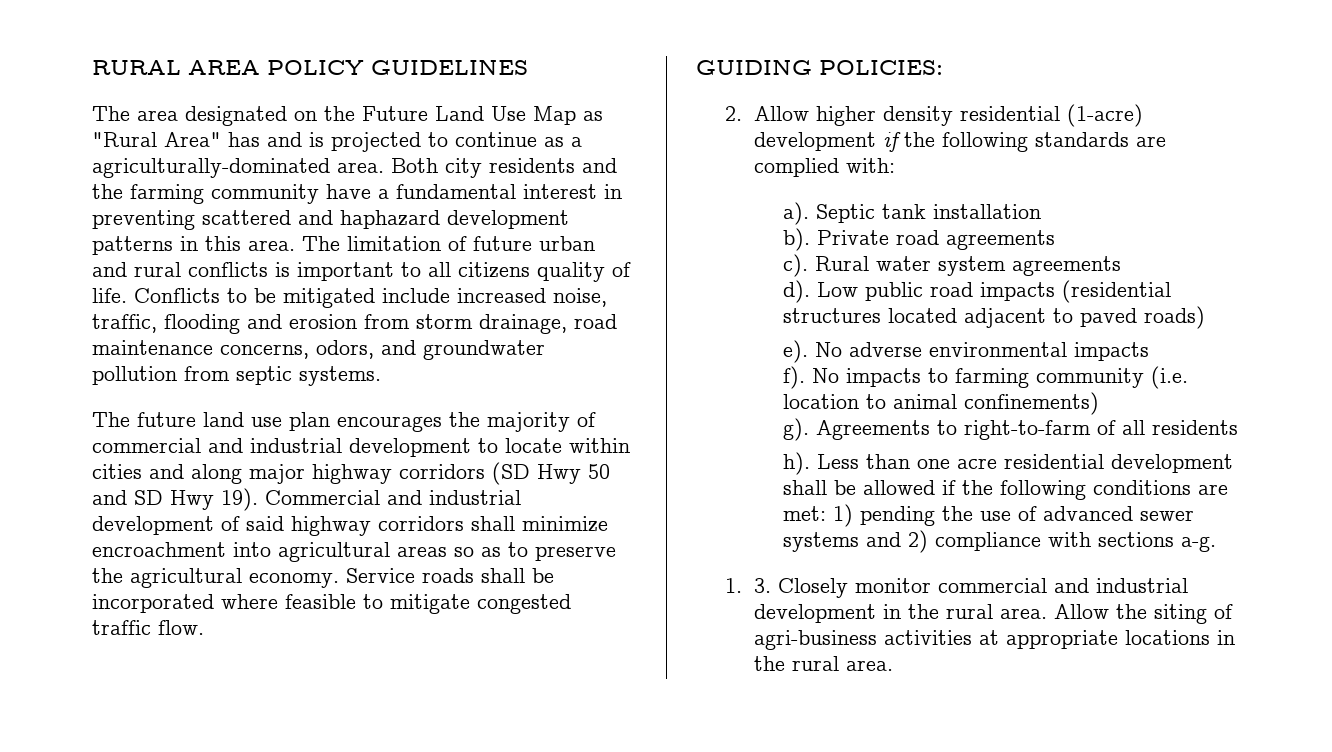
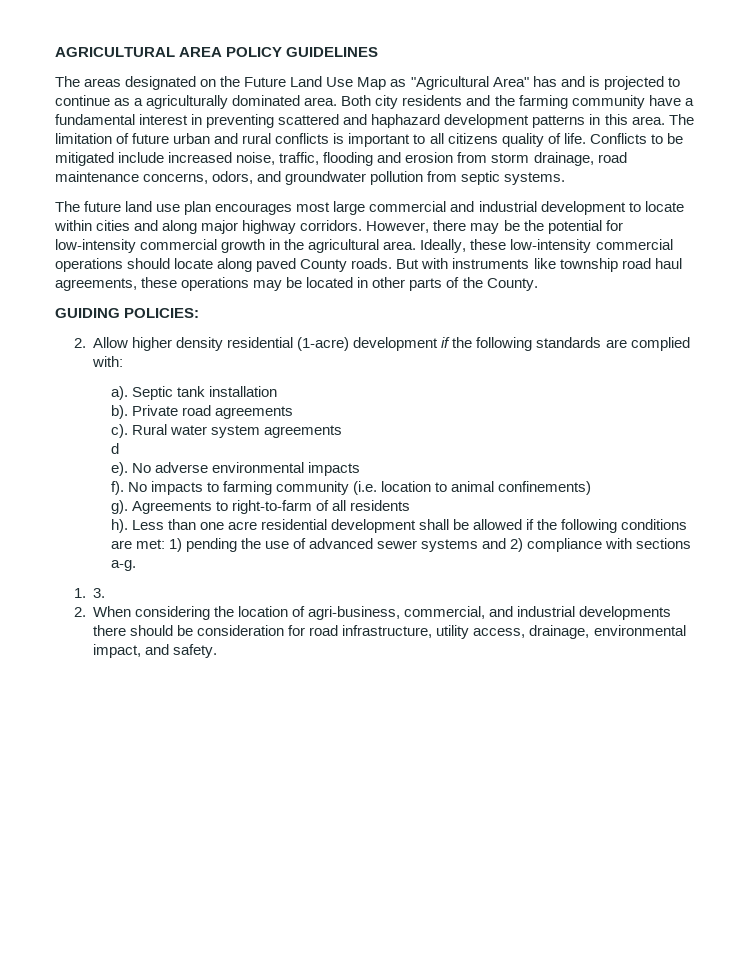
[92,60,181,75] RURAL -> [55,47,175,57] AGRICULTURAL
[137,110,178,121] area -> [84,78,122,87] areas
[92,132,157,147] "Rural -> [410,76,489,90] "Agricultural
[92,158,330,178] agriculturally-dominated -> [146,95,301,109] agriculturally dominated
[449,412,596,432] the majority of -> [296,201,366,215] most large
[399,462,610,485] [92,488,521,511] [92,516,608,536] [92,542,616,562] [92,568,554,588] [92,594,571,614] [92,620,204,635] corridors (SD Hwy 50 and SD Hwy 19). Commercial and industrial development of said highway corridors shall minimize encroachment into agricultural areas so as to preserve the agricultural economy. Service roads shall be incorporated where feasible to mitigate congested traffic flow. -> [300,220,623,234] [55,239,673,253] [55,258,682,272] [55,277,538,291] corridors. However, there may be the potential for low-intensity commercial growth in the agricultural area. Ideally, these low-intensity commercial operations should locate along paved County roads. But with instruments like township road haul agreements, these operations may be located in other parts of the County.
[782,280,1171,303] [782,306,1205,329] d). Low public road impacts (residential structures located adjacent to paved roads) -> [110,443,119,454] d
[777,578,1188,598] [753,604,1233,624] [753,630,1235,650] [753,656,893,671] Closely monitor commercial and industrial development in the rural area. Allow the siting of agri-business activities at appropriate locations in the rural area. -> [73,606,672,620] [93,625,686,639] [93,644,218,658] // 2. When considering the location of agri-business, commercial, and industrial developments there should be consideration for road infrastructure, utility access, drainage, environmental impact, and safety.

